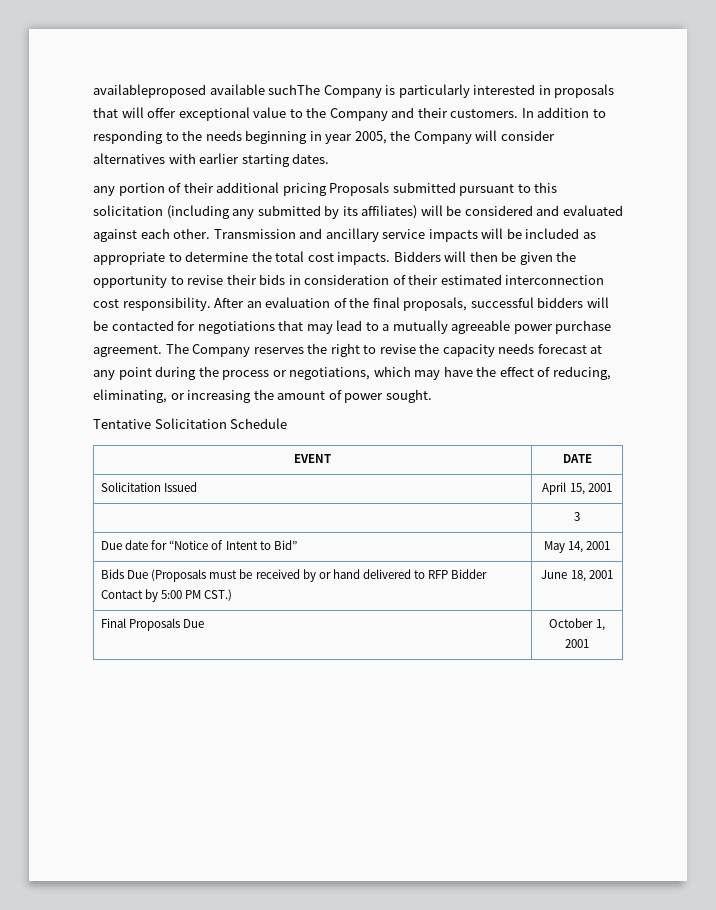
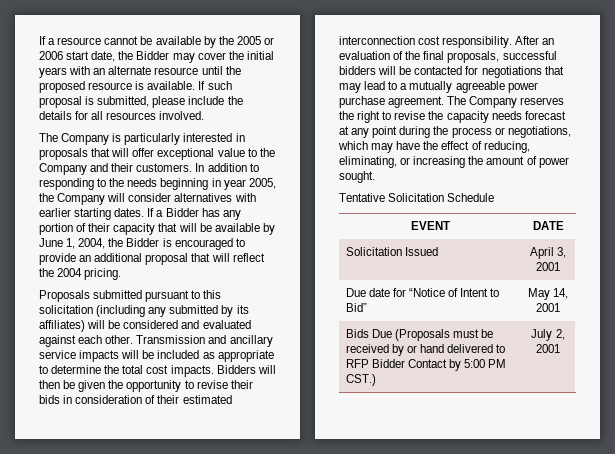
[93,84,321,98] availableproposed available suchThe -> [39,36,274,48] [39,51,274,63] [39,66,241,78] [39,81,232,93] [39,96,243,108] [39,111,205,120] [39,133,58,142] If a resource cannot be available by the 2005 or 2006 start date, the Bidder may cover the initial years with an alternate resource until the proposed resource is available. If such proposal is submitted, please include the details for all resources involved. // The
[93,182,327,196] // any portion of their additional pricing -> [147,208,241,220] [39,223,275,235] [39,238,245,250] [39,253,265,265] [39,268,122,280] If a Bidder has any portion of their capacity that will be available by June 1, 2004, the Bidder is encouraged to provide an additional proposal that will reflect the 2004 pricing. //
[569,483,612,495] [574,512,580,521] 15, 2001 // | 3 -> [557,247,567,258] [536,262,560,271] 3, 2001
[541,570,613,582] [100,618,205,631] [549,618,605,631] [565,639,589,648] June 18, 2001 // Final Proposals Due | October 1, 2001 -> [531,329,565,341] [536,344,560,353] July 2, 2001

